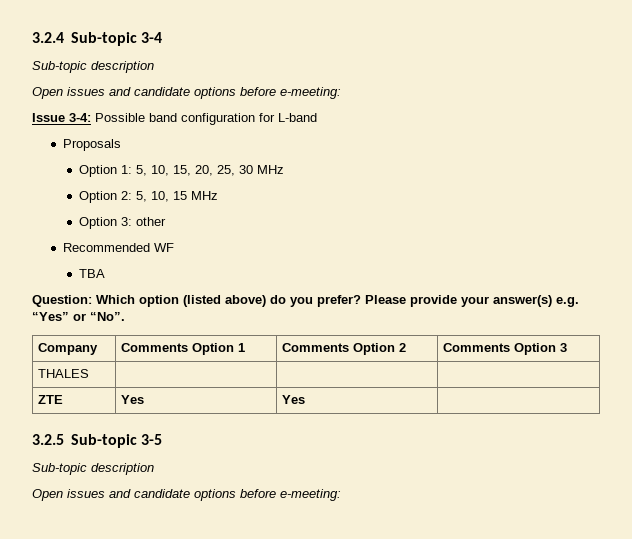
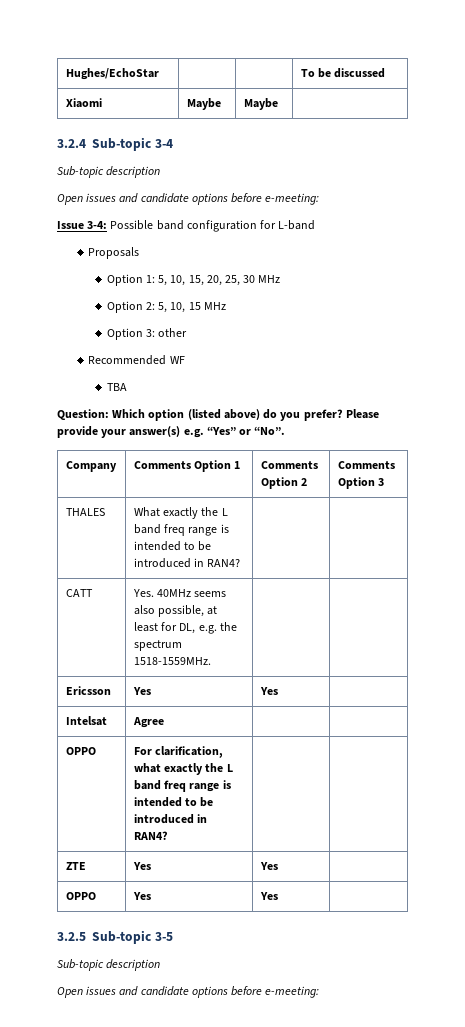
(32, 37) none -> [65,68,159,80] [300,68,386,78] [65,98,102,108] [186,98,221,110] [243,98,278,110] Hughes/EchoStar | | | To be discussed // Xiaomi | Maybe | Maybe | //
(89, 373) none -> [133,507,228,519] [133,524,229,536] [133,541,212,551] [133,558,241,568] [65,589,93,597] [132,589,227,597] [133,605,218,617] [133,622,237,634] [133,640,182,651] [133,657,211,665] [65,686,111,695] [132,687,151,695] [259,687,278,695] [65,716,107,726] [132,717,164,728] [65,747,96,755] [133,746,224,758] [133,763,233,775] [133,780,231,792] [133,797,214,807] [133,814,208,824] [133,831,168,840] What exactly the L band freq range is intended to be introduced in RAN4? | | // CATT | Yes. 40MHz seems also possible, at least for DL, e.g. the spectrum 1518-1559MHz. | | // Ericsson | Yes | Yes | // Intelsat | Agree | | // OPPO | For clarification, what exactly the L band freq range is intended to be introduced in RAN4?
(305, 399) none -> [65,892,96,900] [132,892,151,900] [259,892,278,900] // OPPO | Yes | Yes |

